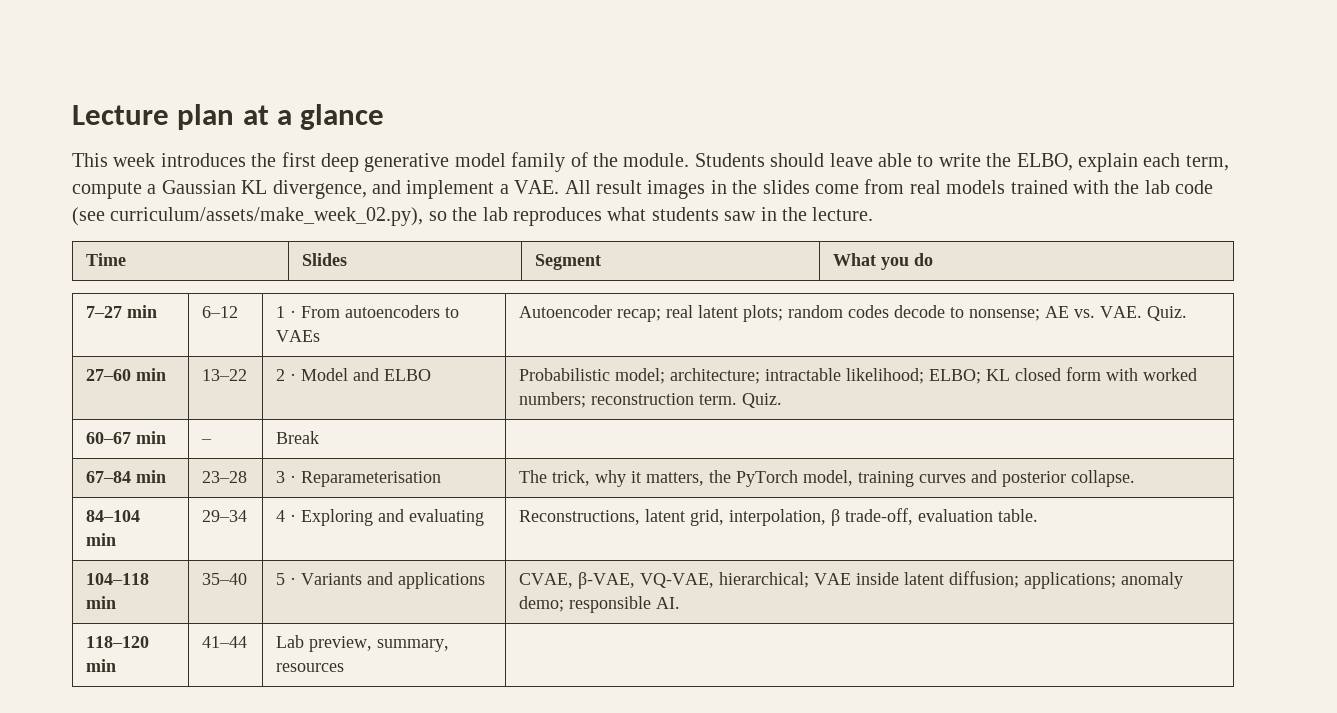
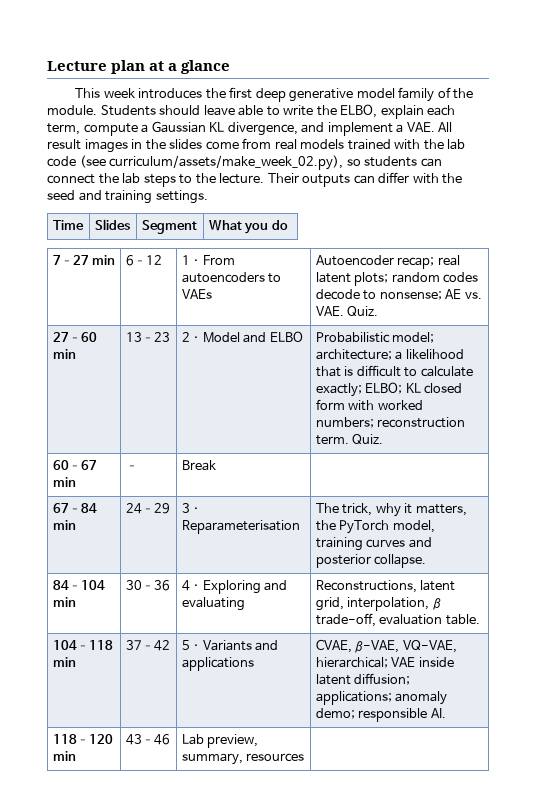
[452,207,874,226] the lab reproduces what students saw in the lecture. -> [364,156,442,167] [47,172,463,187] [47,190,208,204] students can connect the lab steps to the lecture. Their outputs can differ with the seed and training settings.
[202,369,248,381] 13–22 -> [125,332,170,342] 13–23
[765,368,925,384] intractable likelihood; -> [395,349,464,360] [315,365,473,377] [315,383,362,397] a likelihood that is difficult to calculate exactly;
[202,471,248,483] 23–28 -> [125,503,170,514] 24–29
[202,510,248,522] 29–34 -> [125,580,170,591] 30–36
[202,573,248,585] 35–40 -> [125,640,170,651] 37–42
[202,636,248,648] 41–44 -> [125,734,170,745] 43–46

